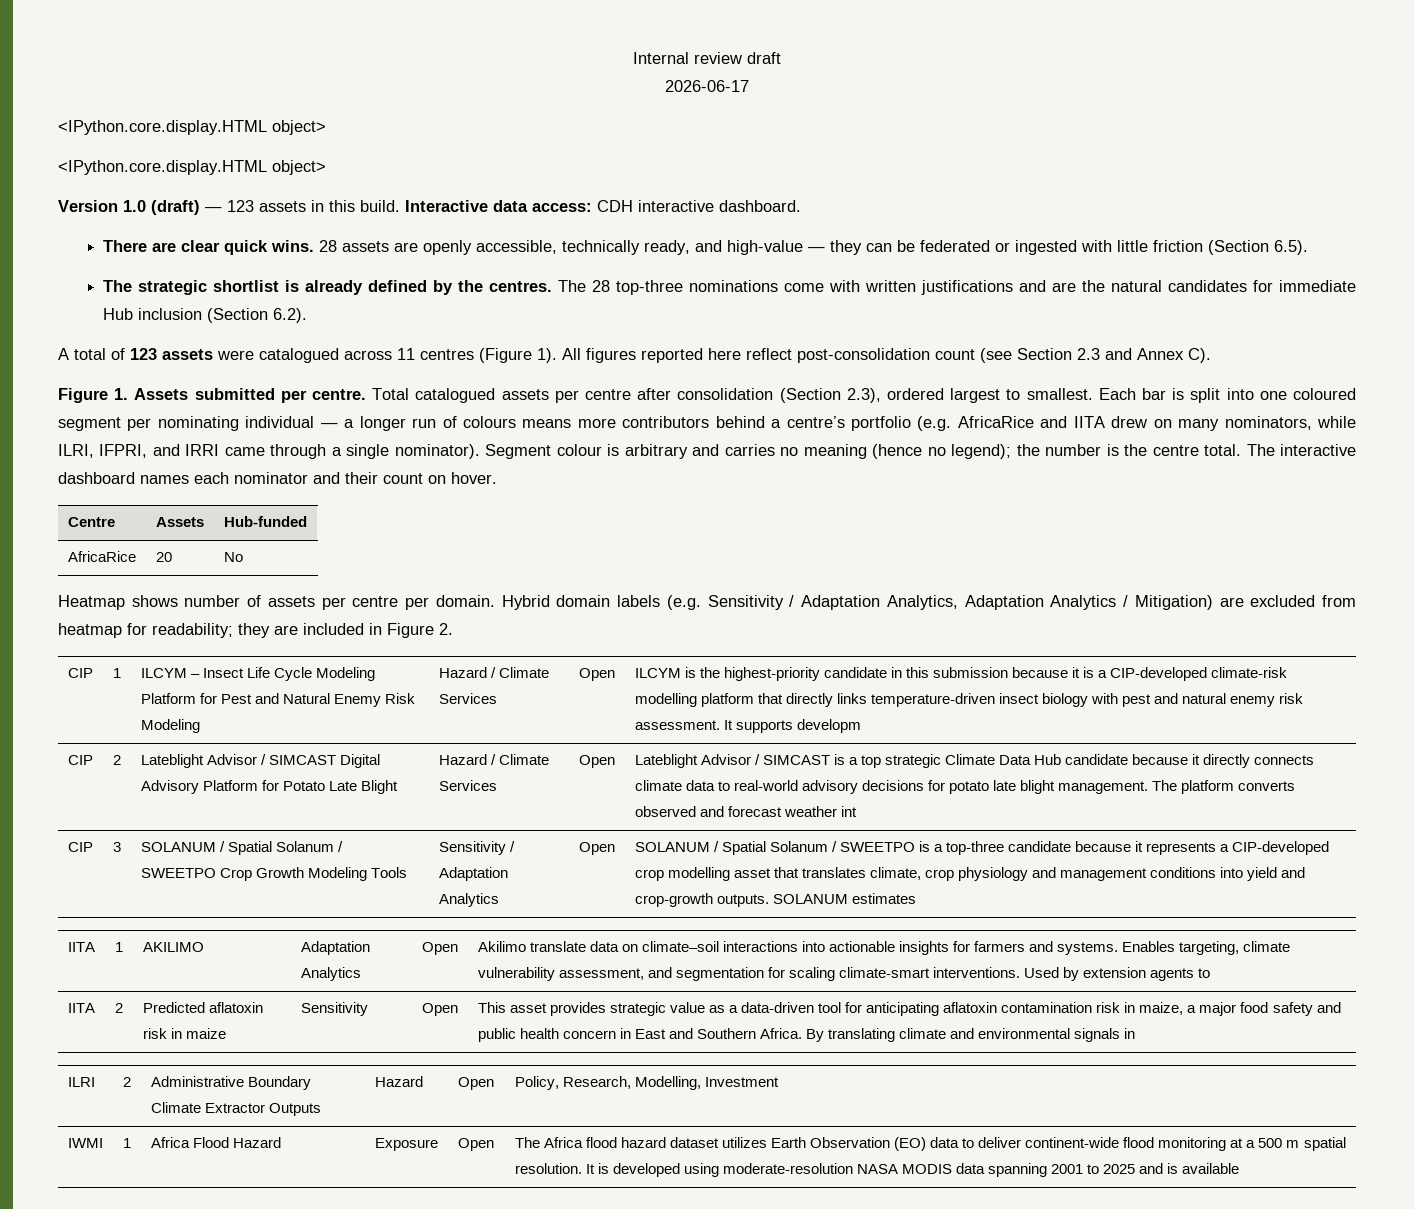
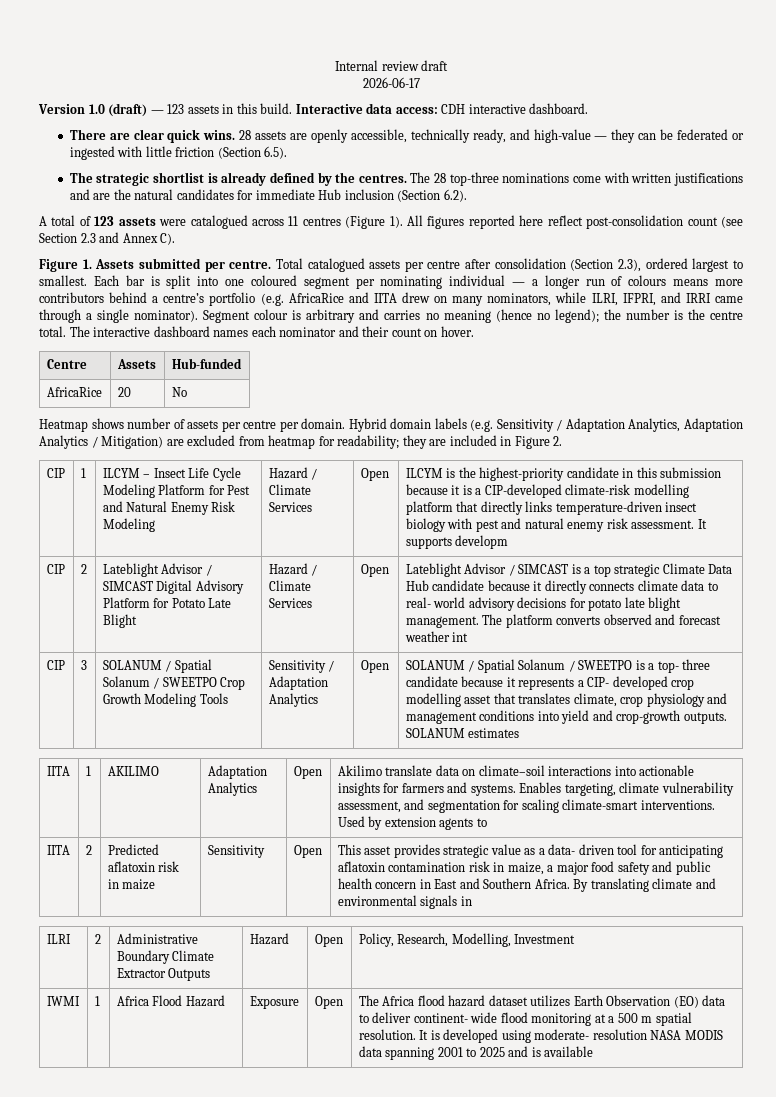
[58,120,326,135] [58,160,326,175] // <IPython.core.display.HTML object> // <IPython.core.display.HTML object> -> (420, 82) none
[733,780,798,791] real-world -> [405,597,466,608] real- world
[945,841,1004,855] top-three -> [657,659,711,673] top- three
[1232,841,1330,855] CIP-developed -> [587,676,668,690] CIP- developed
[740,1002,814,1013] data-driven -> [548,844,614,855] data- driven
[1025,1137,1120,1148] continent-wide -> [413,1012,498,1023] continent- wide
[722,1163,853,1174] moderate-resolution -> [534,1029,647,1040] moderate- resolution

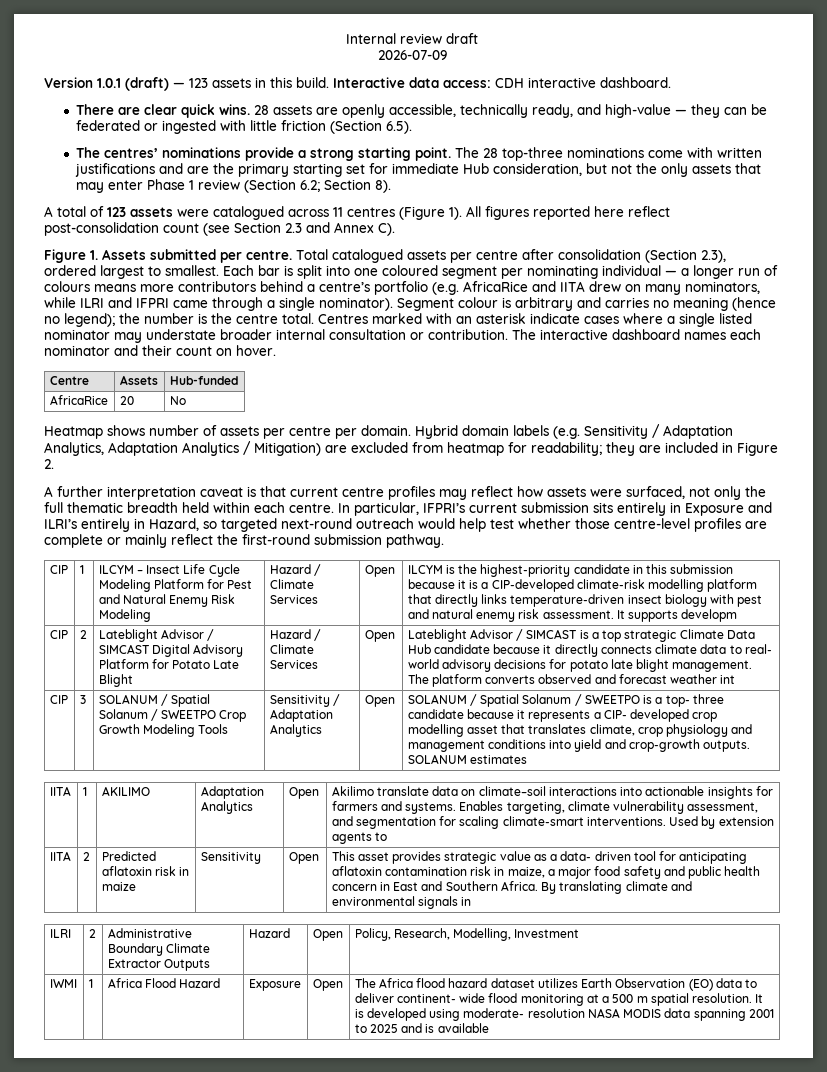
[362,77,420,88] 2026-06-17 -> [377,50,447,60] 2026-07-09
[88,104,105,114] 1.0 -> [97,78,121,88] 1.0.1
[96,172,407,186] strategic shortlist is already defined by the centres. -> [104,147,452,161] centres’ nominations provide a strong starting point.
[134,189,467,202] natural candidates for immediate Hub inclusion (Section 6.2). -> [238,163,762,177] [76,179,392,193] primary starting set for immediate Hub consideration, but not the only assets that may enter Phase 1 review (Section 6.2; Section 8).
[591,292,711,306] ILRI, IFPRI, and IRRI -> [80,297,169,308] ILRI and IFPRI
(66, 331) none -> [318,313,752,327] [44,329,508,343] Centres marked with an asterisk indicate cases where a single listed nominator may understate broader internal consultation or contribution.
(563, 441) none -> [44,486,766,500] [44,502,772,516] [44,518,767,532] [44,534,444,548] // A further interpretation caveat is that current centre profiles may reflect how assets were surfaced, not only the full thematic breadth held within each centre. In particular, IFPRI’s current submission sits entirely in Exposure and ILRI’s entirely in Hazard, so targeted next-round outreach would help test whether those centre-level profiles are complete or mainly reflect the first-round submission pathway.

